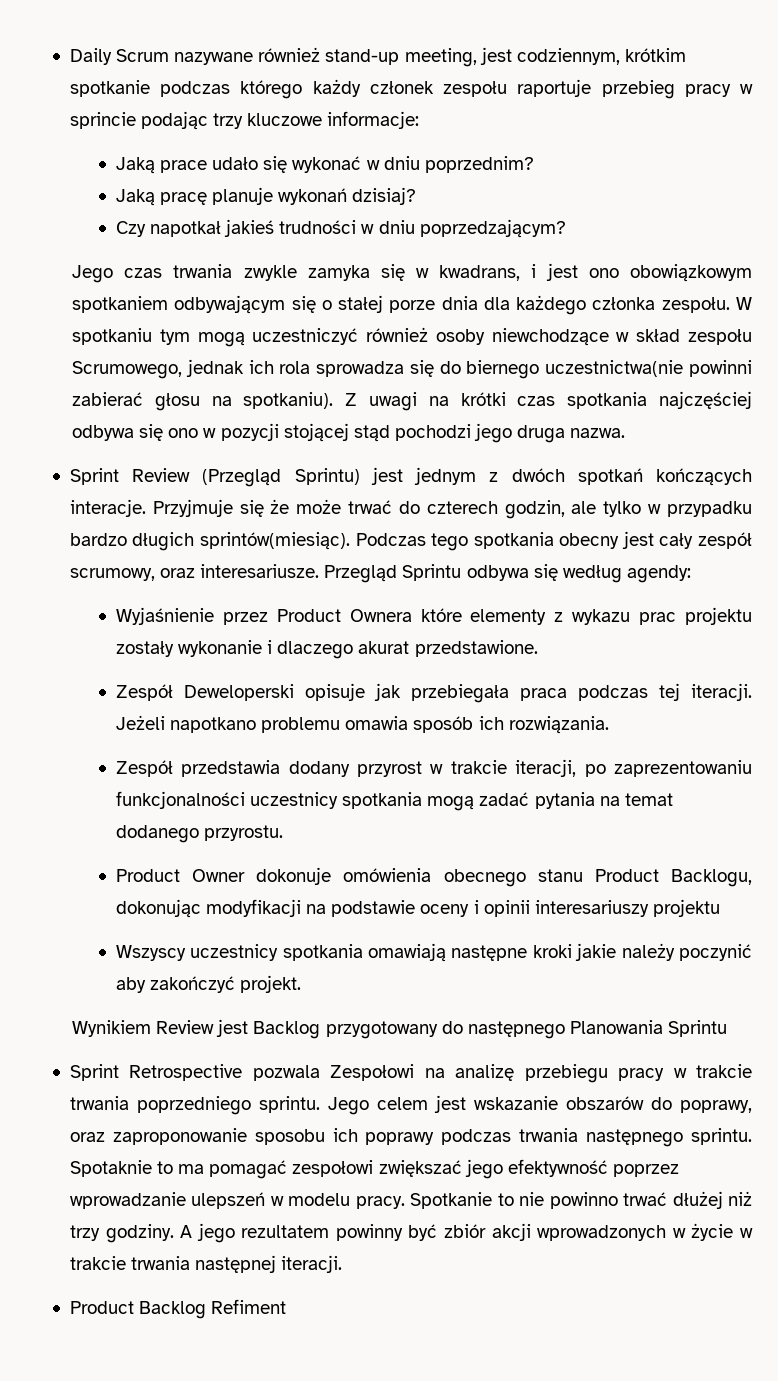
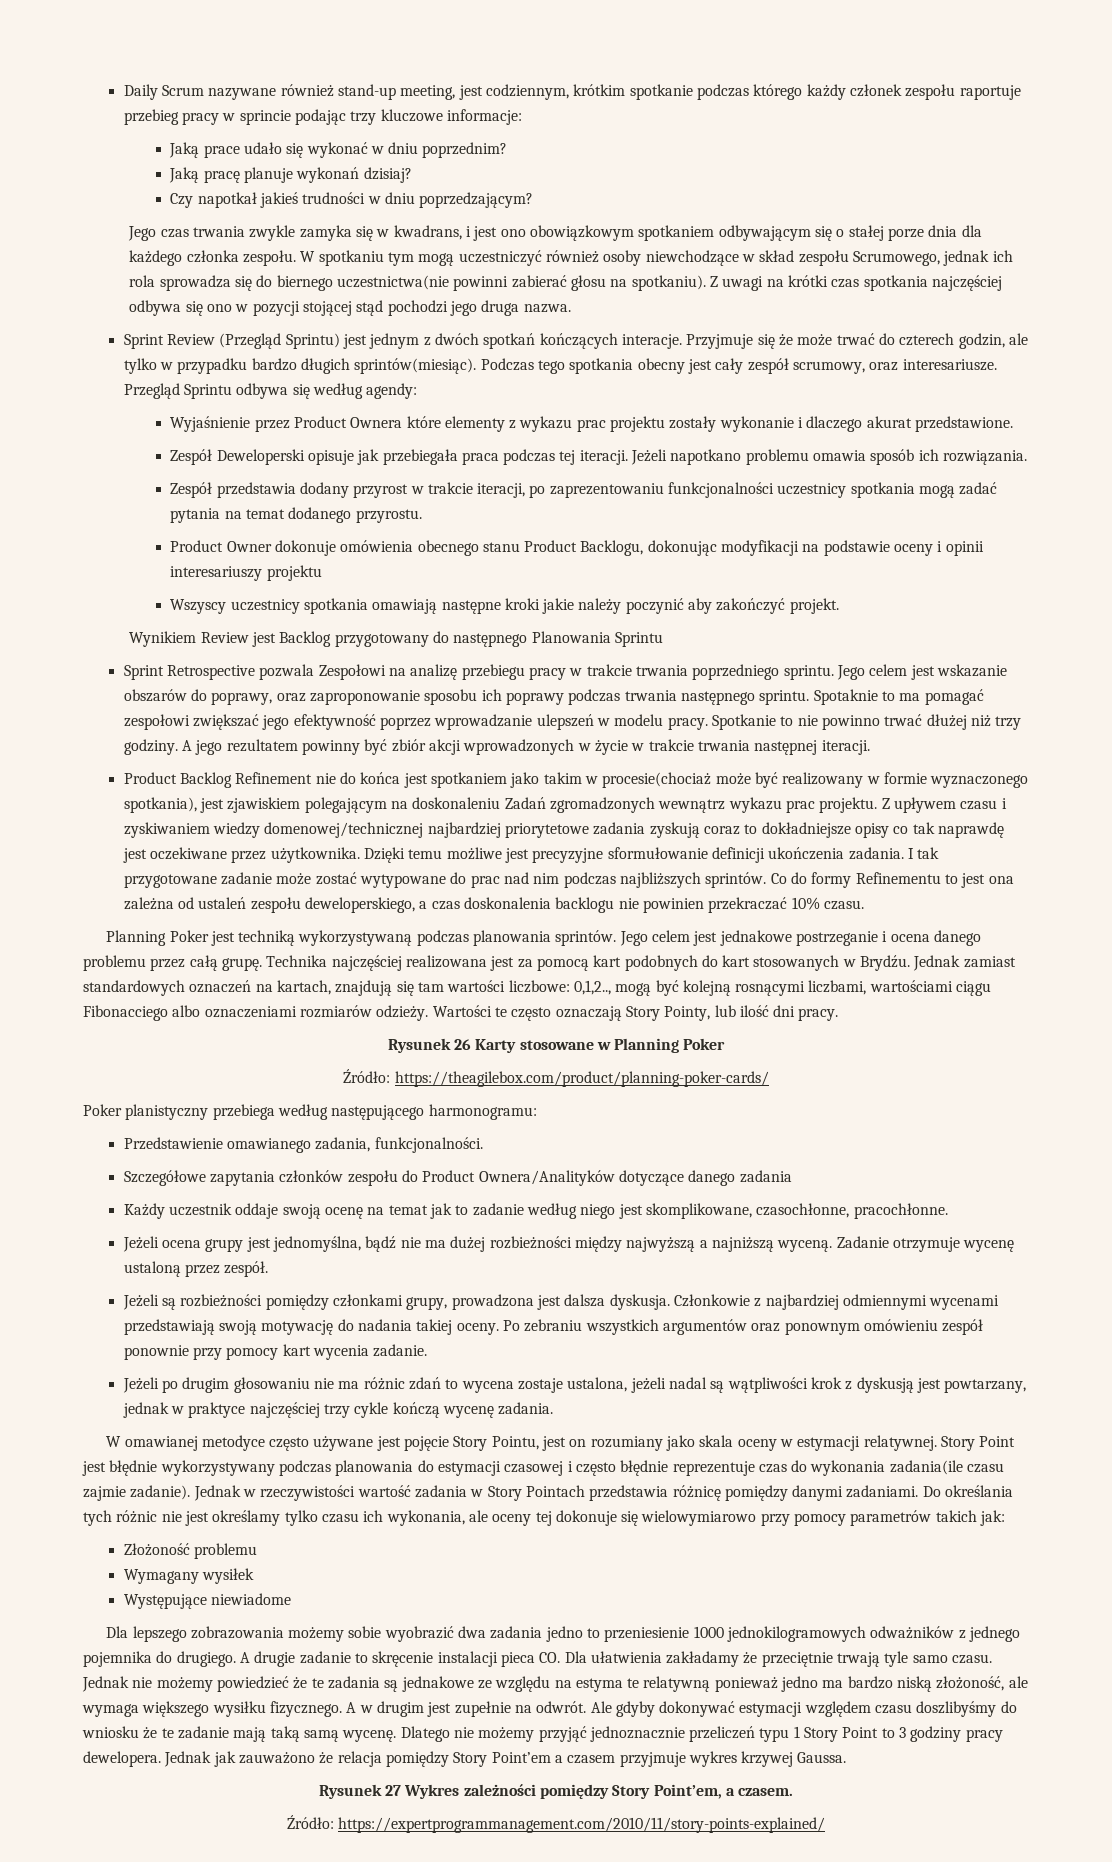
[211,1299,287,1314] Refiment -> [235,772,1029,788] [123,797,1007,813] [123,822,1004,838] [122,847,940,863] [123,872,1014,888] [123,897,864,913] [106,930,981,946] [83,955,1016,971] [83,980,992,996] [83,1005,839,1021] [387,1038,726,1053] [343,1069,769,1087] [83,1104,537,1120] [123,1137,483,1153] [123,1170,792,1186] [123,1203,948,1219] [122,1236,1015,1252] [123,1261,269,1277] [122,1294,1000,1310] [123,1319,984,1335] [123,1344,428,1360] [122,1377,1027,1393] [122,1402,554,1418] [106,1435,1016,1451] [82,1460,1005,1476] [83,1485,1014,1501] [83,1510,1006,1526] [123,1543,258,1559] [123,1568,255,1584] [123,1593,292,1609] [106,1626,1020,1642] [83,1651,993,1667] [82,1676,1028,1692] [82,1701,1017,1717] [82,1726,1003,1742] [83,1751,847,1767] [318,1784,794,1799] [286,1815,826,1833] Refinement nie do końca jest spotkaniem jako takim w procesie(chociaż może być realizowany w formie wyznaczonego spotkania), jest zjawiskiem polegającym na doskonaleniu Zadań zgromadzonych wewnątrz wykazu prac projektu. Z upływem czasu i zyskiwaniem wiedzy domenowej/technicznej najbardziej priorytetowe zadania zyskują coraz to dokładniejsze opisy co tak naprawdę jest oczekiwane przez użytkownika. Dzięki temu możliwe jest precyzyjne sformułowanie definicji ukończenia zadania. I tak przygotowane zadanie może zostać wytypowane do prac nad nim podczas najbliższych sprintów. Co do formy Refinementu to jest ona zależna od ustaleń zespołu deweloperskiego, a czas doskonalenia backlogu nie powinien przekraczać 10% czasu. // Planning Poker jest techniką wykorzystywaną podczas planowania sprintów. Jego celem jest jednakowe postrzeganie i ocena danego problemu przez całą grupę. Technika najczęściej realizowana jest za pomocą kart podobnych do kart stosowanych w Brydźu. Jednak zamiast standardowych oznaczeń na kartach, znajdują się tam wartości liczbowe: 0,1,2.., mogą być kolejną rosnącymi liczbami, wartościami ciągu Fibonacciego albo oznaczeniami rozmiarów odzieży. Wartości te często oznaczają Story Pointy, lub ilość dni pracy. // Rysunek 26 Karty stosowane w Planning Poker // Źródło: https://theagilebox.com/product/planning-poker-cards/ // Poker planistyczny przebiega według następującego harmonogramu: // Przedstawienie omawianego zadania, funkcjonalności. // Szczegółowe zapytania członków zespołu do Product Ownera/Analityków dotyczące danego zadania // Każdy uczestnik oddaje swoją ocenę na temat jak to zadanie według niego jest skomplikowane, czasochłonne, pracochłonne. // Jeżeli ocena grupy jest jednomyślna, bądź nie ma dużej rozbieżności między najwyższą a najniższą wyceną. Zadanie otrzymuje wycenę ustaloną przez zespół. // Jeżeli są rozbieżności pomiędzy członkami grupy, prowadzona jest dalsza dyskusja. Członkowie z najbardziej odmiennymi wycenami przedstawiają swoją motywację do nadania takiej oceny. Po zebraniu wszystkich argumentów oraz ponownym omówieniu zespół ponownie przy pomocy kart wycenia zadanie. // Jeżeli po drugim głosowaniu nie ma różnic zdań to wycena zostaje ustalona, jeżeli nadal są wątpliwości krok z dyskusją jest powtarzany, jednak w praktyce najczęściej trzy cykle kończą wycenę zadania. // W omawianej metodyce często używane jest pojęcie Story Pointu, jest on rozumiany jako skala oceny w estymacji relatywnej. Story Point jest błędnie wykorzystywany podczas planowania do estymacji czasowej i często błędnie reprezentuje czas do wykonania zadania(ile czasu zajmie zadanie). Jednak w rzeczywistości wartość zadania w Story Pointach przedstawia różnicę pomiędzy danymi zadaniami. Do określania tych różnic nie jest określamy tylko czasu ich wykonania, ale oceny tej dokonuje się wielowymiarowo przy pomocy parametrów takich jak: // Złożoność problemu // Wymagany wysiłek // Występujące niewiadome // Dla lepszego zobrazowania możemy sobie wyobrazić dwa zadania jedno to przeniesienie 1000 jednokilogramowych odważników z jednego pojemnika do drugiego. A drugie zadanie to skręcenie instalacji pieca CO. Dla ułatwienia zakładamy że przeciętnie trwają tyle samo czasu. Jednak nie możemy powiedzieć że te zadania są jednakowe ze względu na estyma te relatywną ponieważ jedno ma bardzo niską złożoność, ale wymaga większego wysiłku fizycznego. A w drugim jest zupełnie na odwrót. Ale gdyby dokonywać estymacji względem czasu doszlibyśmy do wniosku że te zadanie mają taką samą wycenę. Dlatego nie możemy przyjąć jednoznacznie przeliczeń typu 1 Story Point to 3 godziny pracy dewelopera. Jednak jak zauważono że relacja pomiędzy Story Point’em a czasem przyjmuje wykres krzywej Gaussa. // Rysunek 27 Wykres zależności pomiędzy Story Point’em, a czasem. // Źródło: https://expertprogrammanagement.com/2010/11/story-points-explained/

